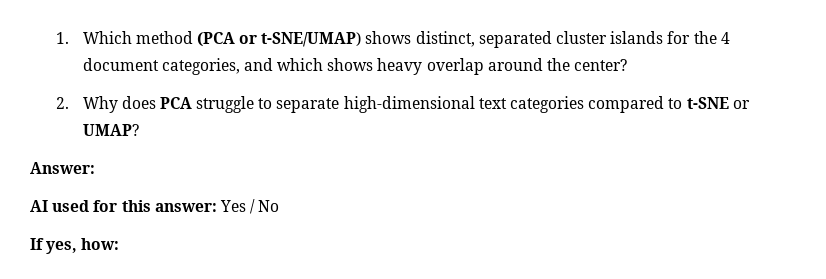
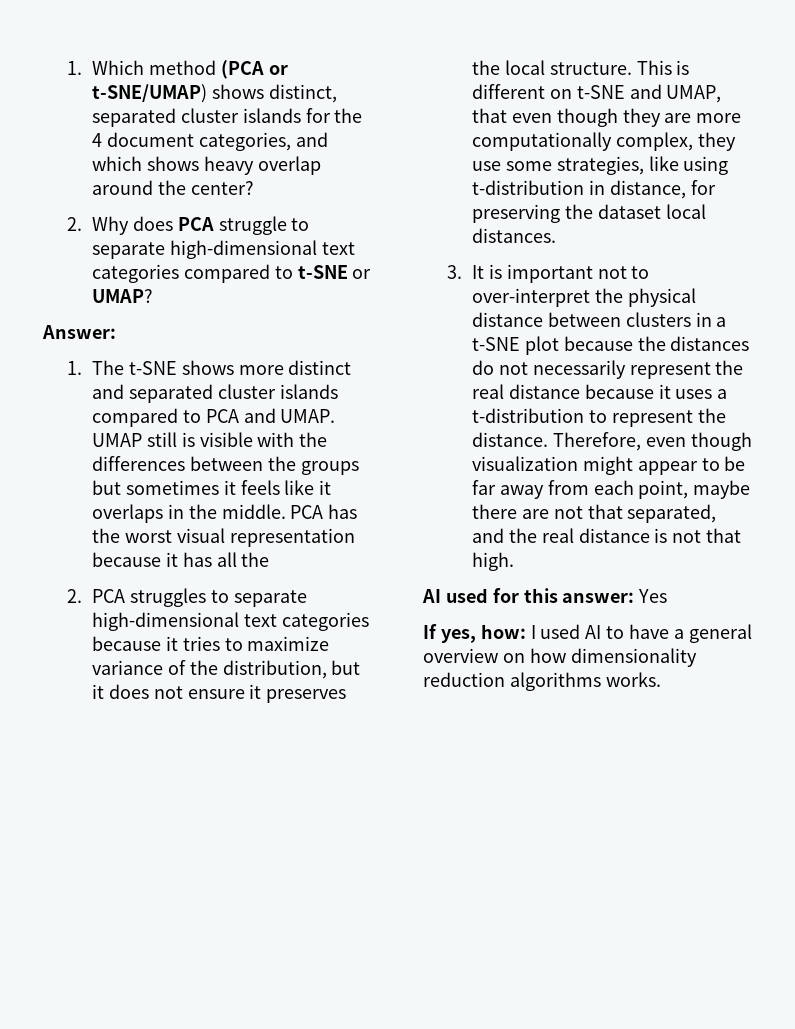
(95, 168) none -> [67,360,352,375] [91,384,338,403] [91,408,336,427] [91,432,328,447] [91,456,359,475] [91,480,332,495] [91,504,358,523] [91,528,355,547] [91,552,270,567] [67,588,307,607] [91,612,369,631] [91,636,330,651] [91,660,361,679] [91,684,347,703] [471,60,690,75] [471,84,722,103] [471,108,742,127] [471,132,736,151] [471,156,729,175] [471,180,716,199] [471,204,706,223] [471,228,556,243] [447,264,650,283] [471,288,696,307] [471,312,727,327] [471,336,750,355] [471,360,744,379] [471,384,728,399] [471,408,726,427] [471,432,752,451] [471,456,746,475] [471,480,751,499] [471,504,717,523] [471,528,742,543] [471,552,514,571] // 1. The t-SNE shows more distinct and separated cluster islands compared to PCA and UMAP. UMAP still is visible with the differences between the groups but sometimes it feels like it overlaps in the middle. PCA has the worst visual representation because it has all the // 2. PCA struggles to separate high-dimensional text categories because it tries to maximize variance of the distribution, but it does not ensure it preserves the local structure. This is different on t-SNE and UMAP, that even though they are more computationally complex, they use some strategies, like using t-distribution in distance, for preserving the dataset local distances. // 3. It is important not to over-interpret the physical distance between clusters in a t-SNE plot because the distances do not necessarily represent the real distance because it uses a t-distribution to represent the distance. Therefore, even though visualization might appear to be far away from each point, maybe there are not that separated, and the real distance is not that high.
[250,199,280,214] / No -> (668, 596) none
(120, 244) none -> [530,624,752,643] [423,648,697,667] [423,672,661,691] I used AI to have a general overview on how dimensionality reduction algorithms works.

